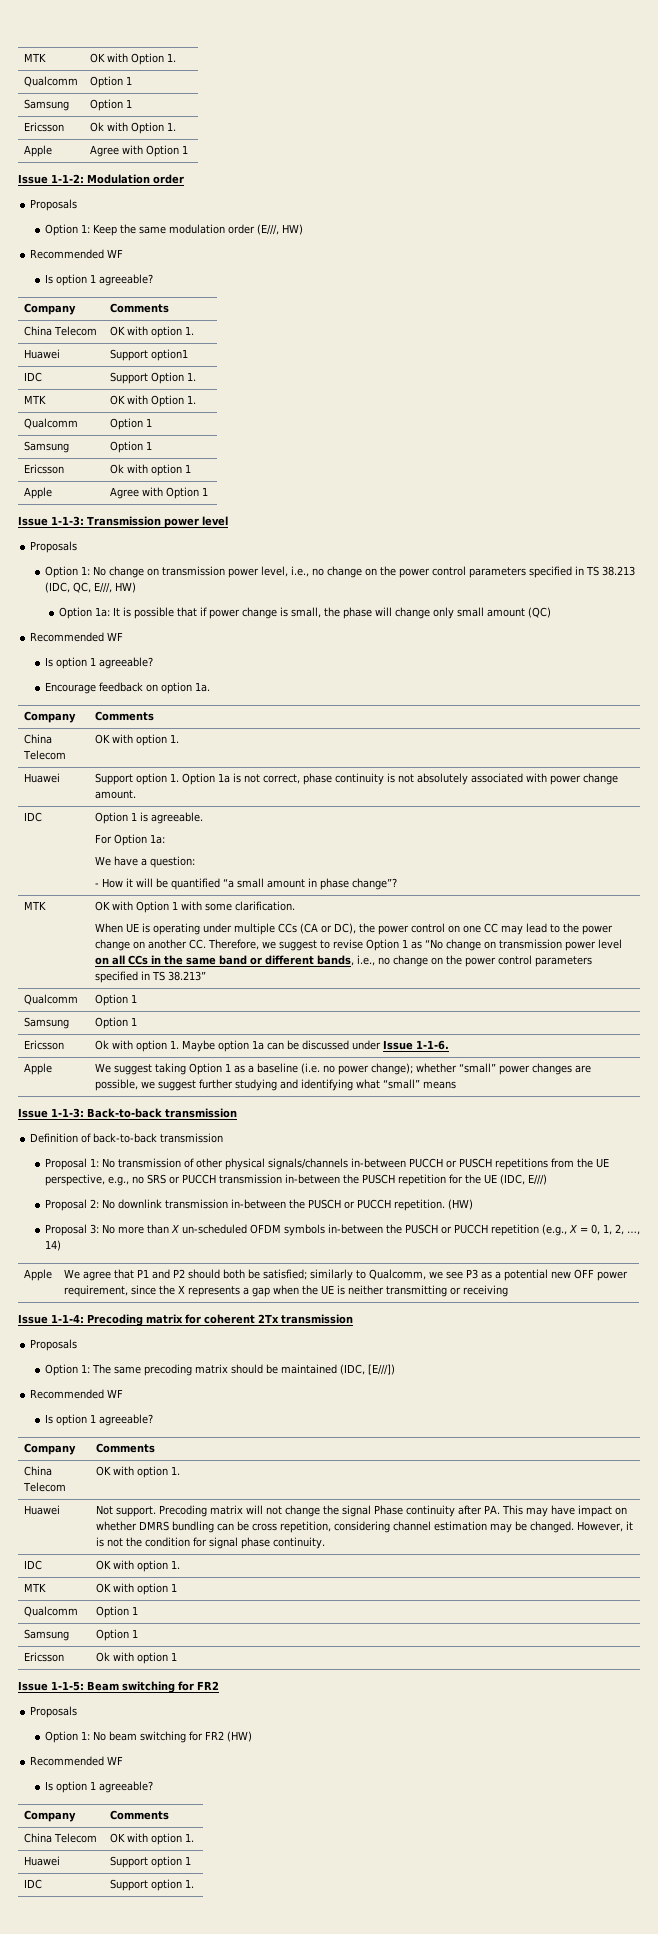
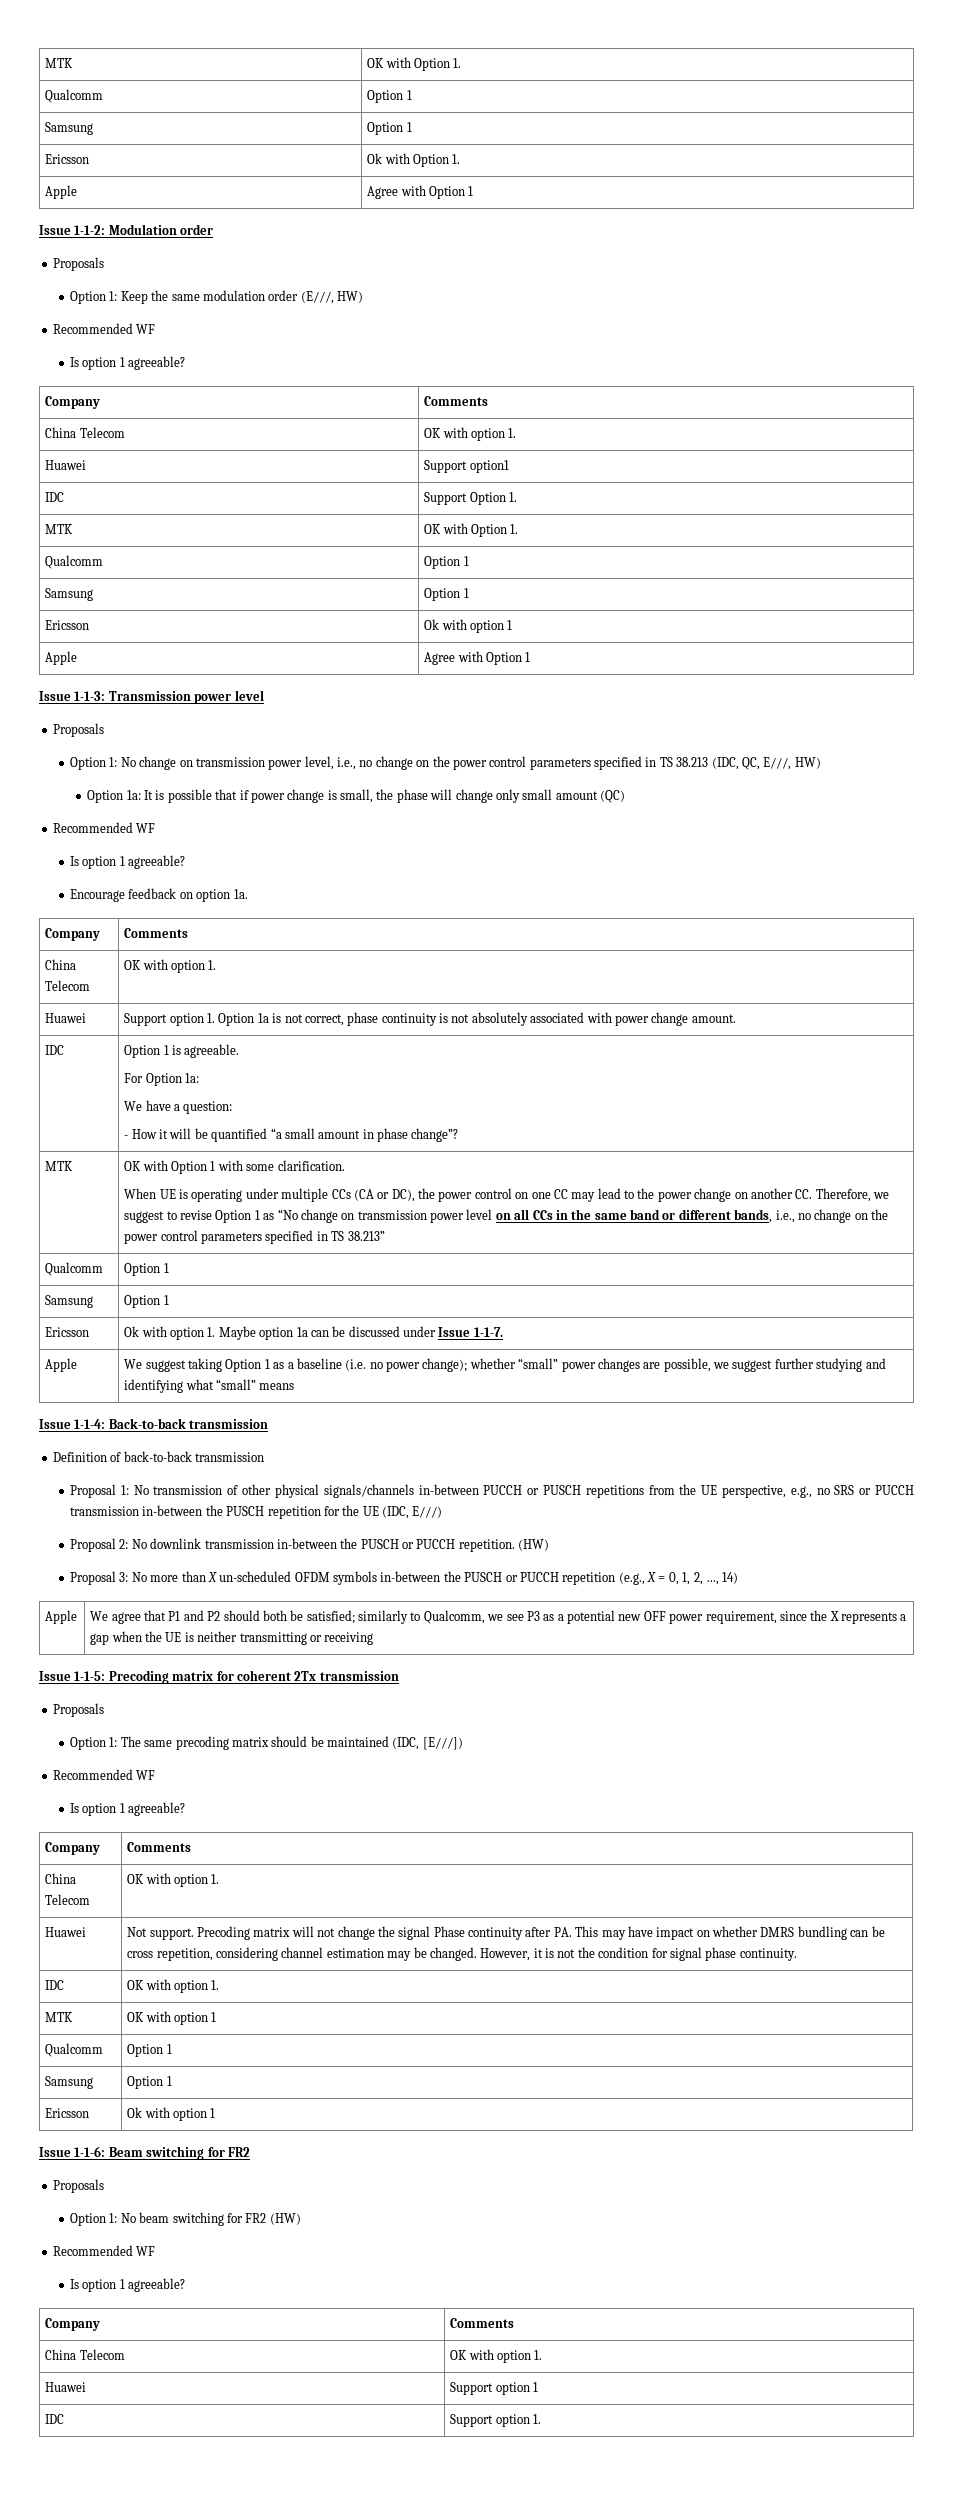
[415,1040,449,1050] 1-1-6. -> [473,1327,503,1337] 1-1-7.
[51,1108,84,1118] 1-1-3: -> [74,1419,106,1429] 1-1-4:
[51,1314,84,1323] 1-1-4: -> [74,1671,106,1681] 1-1-5:
[51,1681,84,1691] 1-1-5: -> [74,2146,106,2157] 1-1-6:

